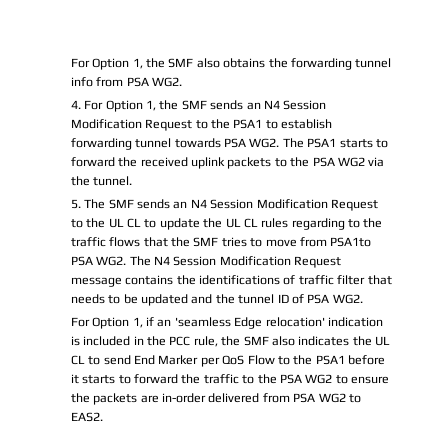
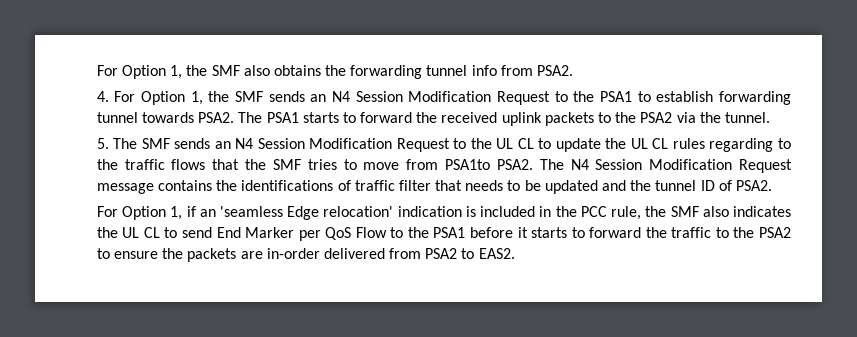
[126,77,183,87] PSA WG2. -> [537,65,574,76] PSA2.
[224,138,280,148] PSA WG2. -> [198,112,235,123] PSA2.
[312,157,365,167] PSA WG2 -> [640,112,673,123] PSA2
[70,256,127,266] PSA WG2. -> [496,159,533,170] PSA2.
[307,294,363,304] PSA WG2. -> [735,180,772,191] PSA2.
[279,374,333,384] PSA WG2 -> [758,227,791,238] PSA2
[293,393,346,403] PSA WG2 -> [425,248,458,259] PSA2

